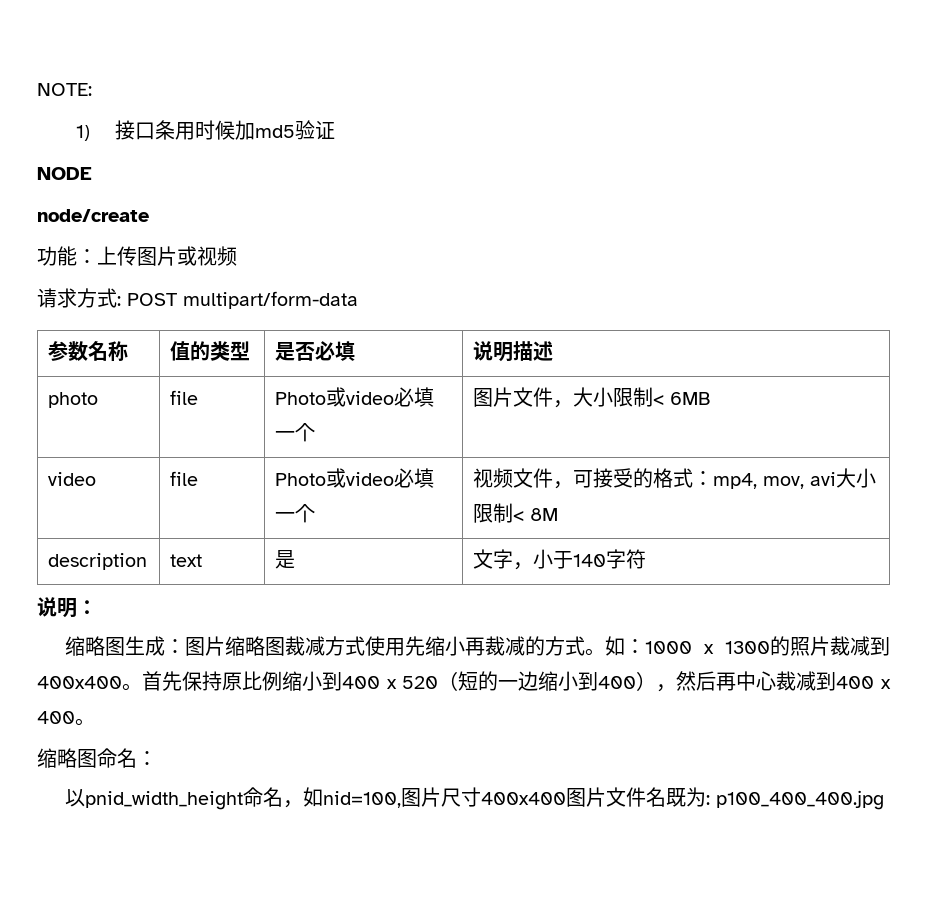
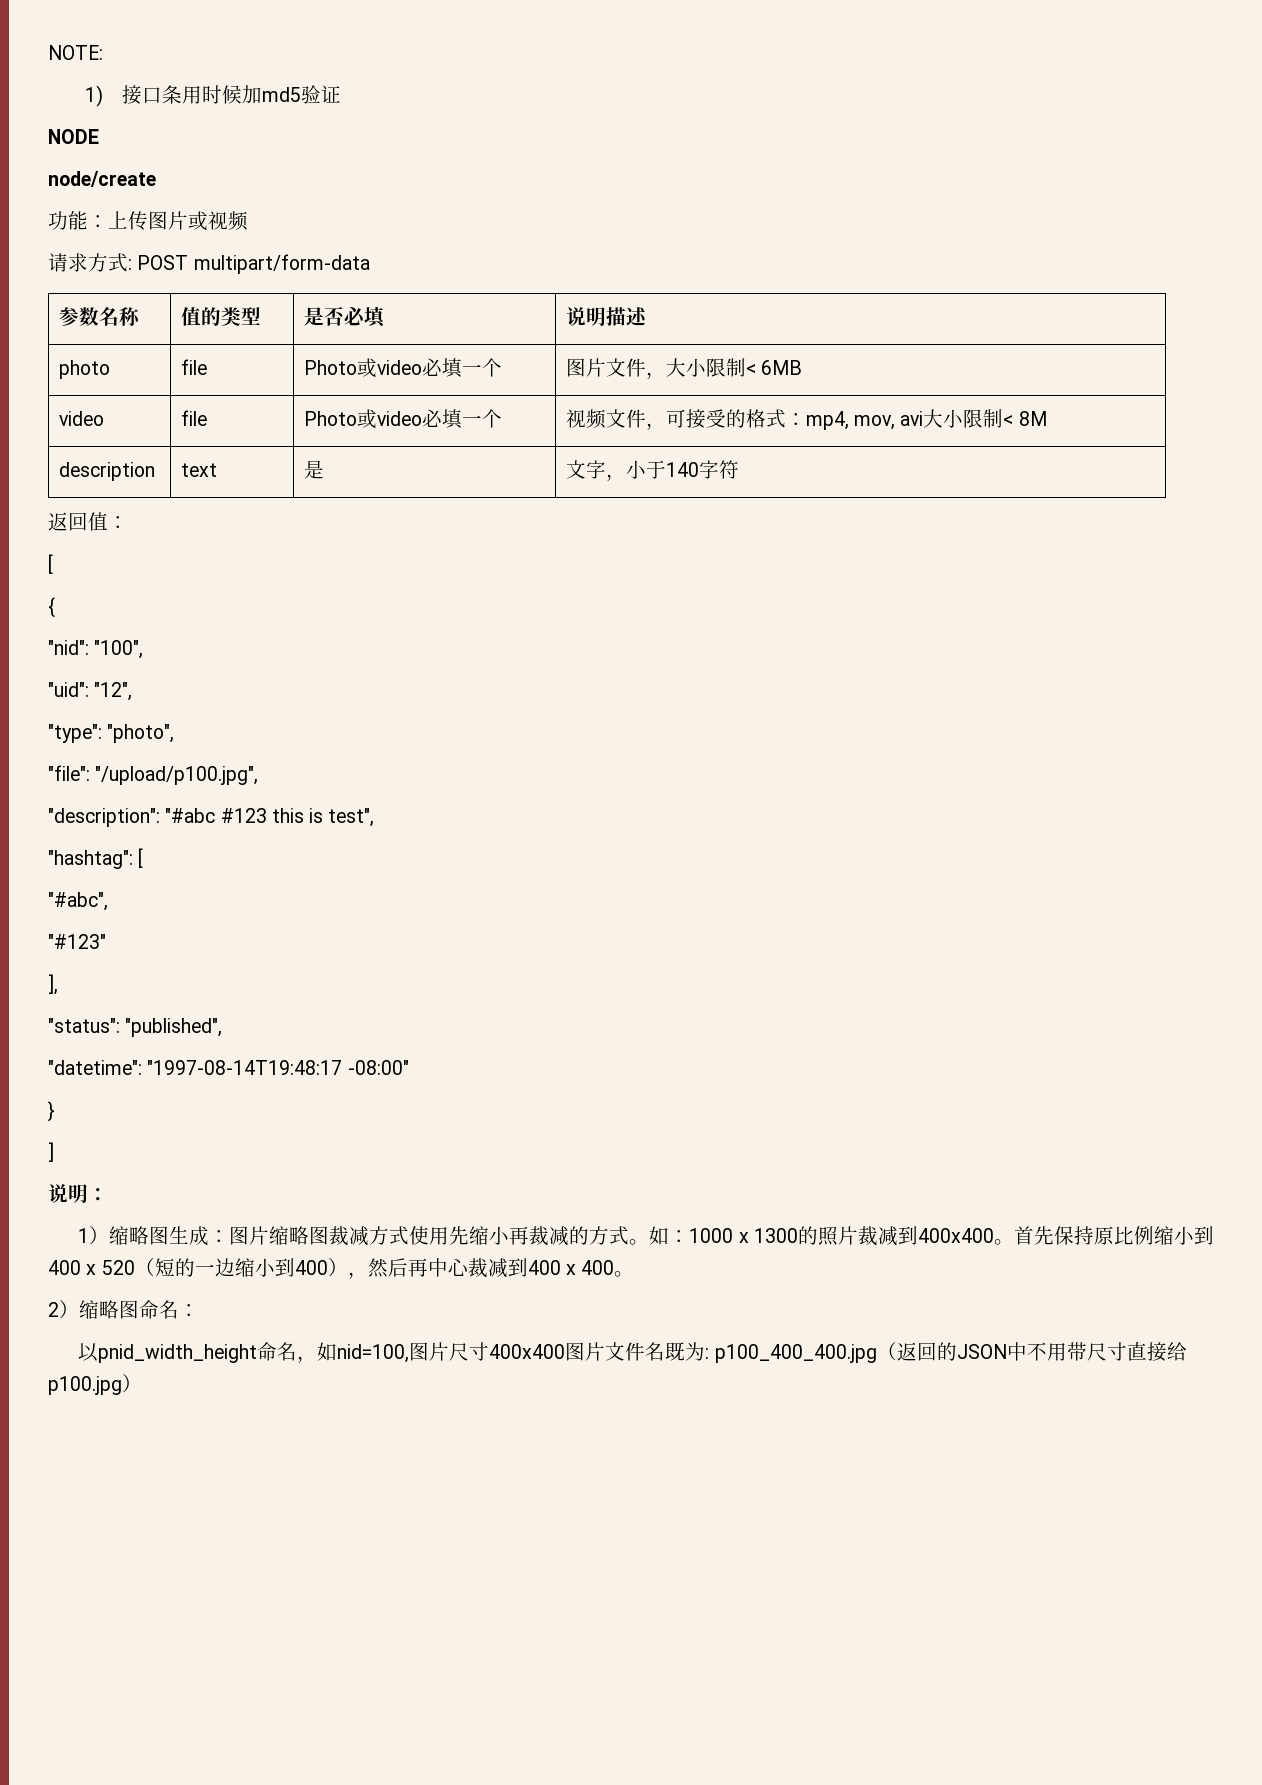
(646, 559) none -> [48,512,128,531] [48,554,53,574] [48,597,55,618] [48,640,144,659] [48,682,133,701] [48,724,175,743] [48,765,259,785] [48,808,375,827] [48,848,144,869] [48,892,108,911] [48,934,106,949] [48,974,58,995] [48,1018,223,1037] [48,1060,409,1075] [48,1101,55,1122] [48,1142,54,1162] // 返回值： // [ // { // "nid": "100", // "uid": "12", // "type": "photo", // "file": "/upload/p100.jpg", // "description": "#abc #123 this is test", // "hashtag": [ // "#abc", // "#123" // ], // "status": "published", // "datetime": "1997-08-14T19:48:17 -08:00" // } // ]
(97, 607) none -> [78,1226,110,1245] 1）
(95, 722) none -> [48,1300,79,1319] 2）
(884, 800) none -> [876,1341,1187,1362] [48,1374,142,1395] （返回的JSON中不用带尺寸直接给p100.jpg）

